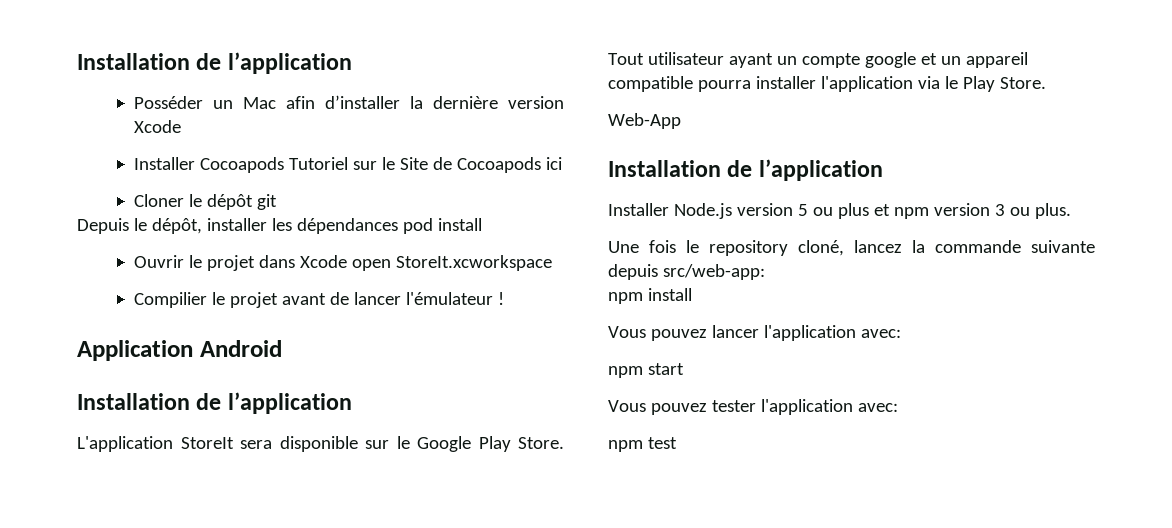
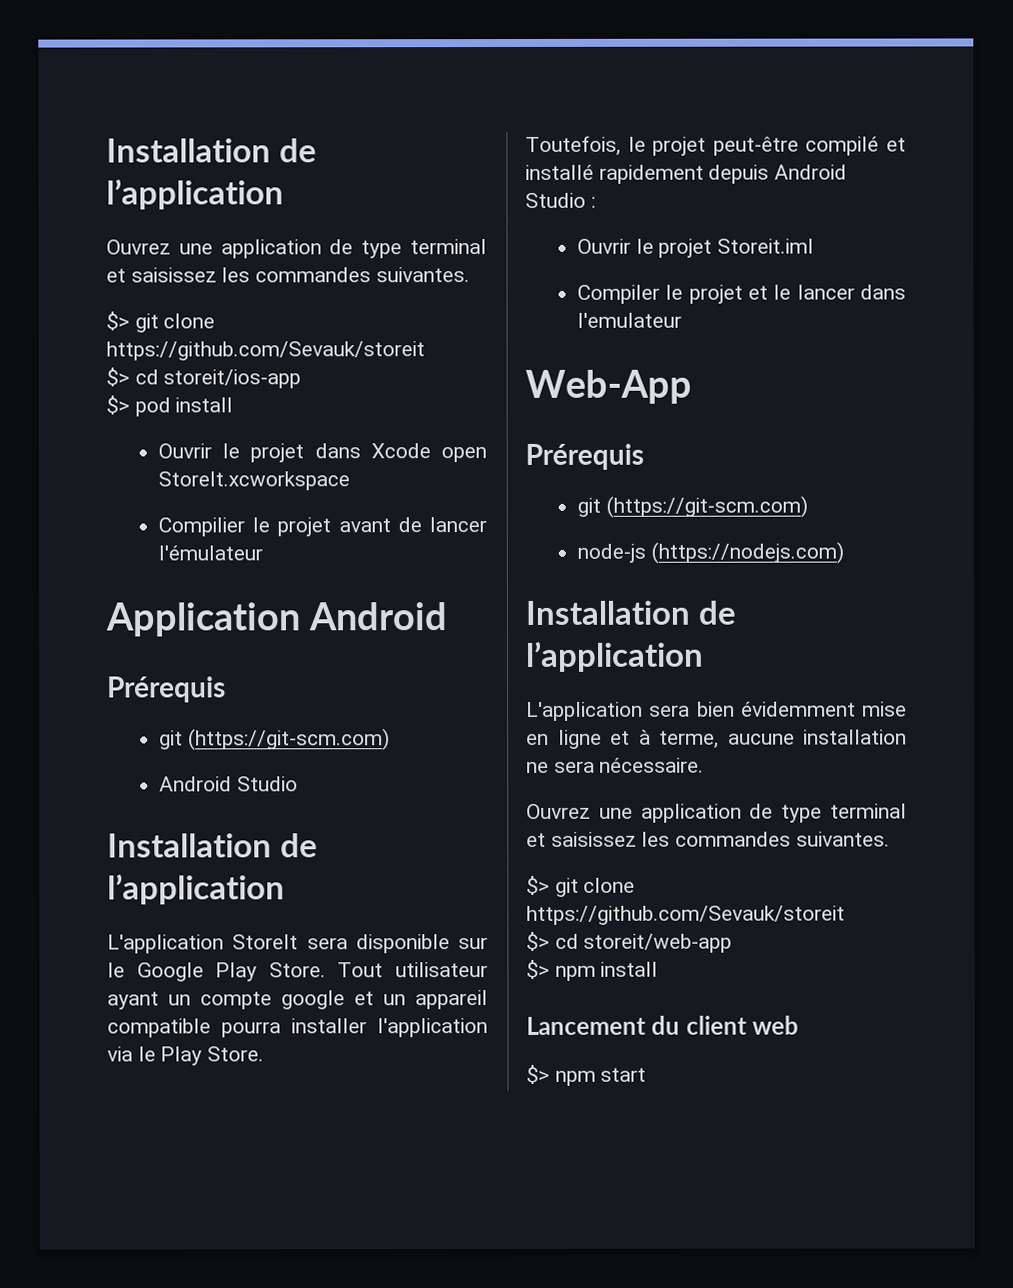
[77,52,352,74] [134,95,564,109] [134,120,182,133] [134,157,563,173] [134,194,278,210] [77,218,398,234] Installation de l’application // Posséder un Mac afin d’installer la dernière version Xcode // Installer Cocoapods Tutoriel sur le Site de Cocoapods ici // Cloner le dépôt git // Depuis le dépôt, installer les dépendances -> [106,138,317,163] [106,179,284,210] [106,239,487,259] [106,267,470,283] [106,311,216,333] [106,341,425,361] [106,367,302,389] [106,395,130,415] Installation de l’application // Ouvrez une application de type terminal et saisissez les commandes suivantes. // $> git clone https://github.com/Sevauk/storeit // $> cd storeit/ios-app // $>
[498,292,505,305] ! -> (264, 553) none
(282, 348) none -> [107,676,226,703] [159,728,390,751] [159,776,298,792] // Prérequis // git (https://git-scm.com) // Android Studio
[608,113,681,129] [608,159,883,181] [608,203,1071,219] [608,240,1095,256] [608,264,765,280] [608,288,692,304] [608,325,901,341] [608,363,684,378] [608,399,898,415] [608,437,677,452] Web-App // Installation de l’application // Installer Node.js version 5 ou plus et npm version 3 ou plus. // Une fois le repository cloné, lancez la commande suivante depuis src/web-app: // npm install // Vous pouvez lancer l'application avec: // npm start // Vous pouvez tester l'application avec: // npm test -> [525,135,906,156] [525,164,848,184] [525,192,596,208] [577,238,815,258] [577,284,906,304] [577,312,683,328] [525,369,692,404] [525,443,644,470] [577,495,808,518] [577,541,844,564] [525,600,736,625] [525,641,704,672] [526,701,907,721] [526,729,907,749] [526,757,705,773] [526,803,907,823] [526,831,890,847] [526,875,636,897] [526,905,845,925] [526,931,733,953] [526,959,659,981] [526,1015,800,1035] [526,1064,647,1086] Toutefois, le projet peut-être compilé et installé rapidement depuis Android Studio : // Ouvrir le projet Storeit.iml // Compiler le projet et le lancer dans l'emulateur // Web-App // Prérequis // git (https://git-scm.com) // node-js (https://nodejs.com) // Installation de l’application // L'application sera bien évidemment mise en ligne et à terme, aucune installation ne sera nécessaire. // Ouvrez une application de type terminal et saisissez les commandes suivantes. // $> git clone https://github.com/Sevauk/storeit // $> cd storeit/web-app // $> npm install // Lancement du client web // $> npm start

